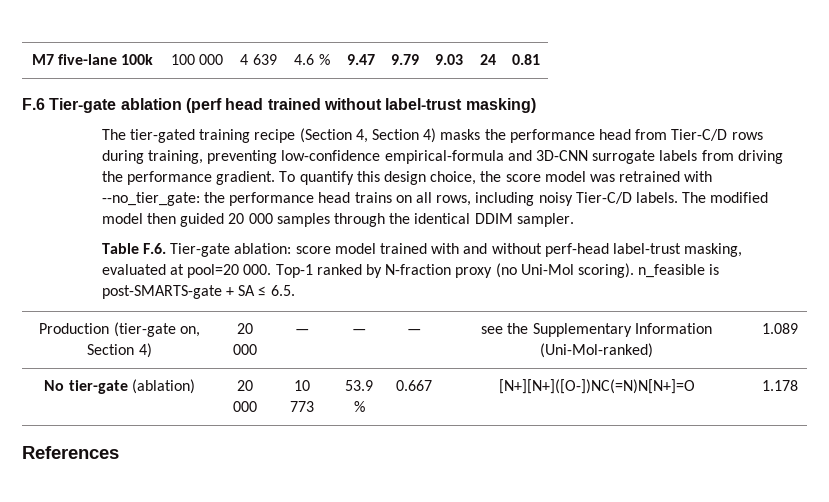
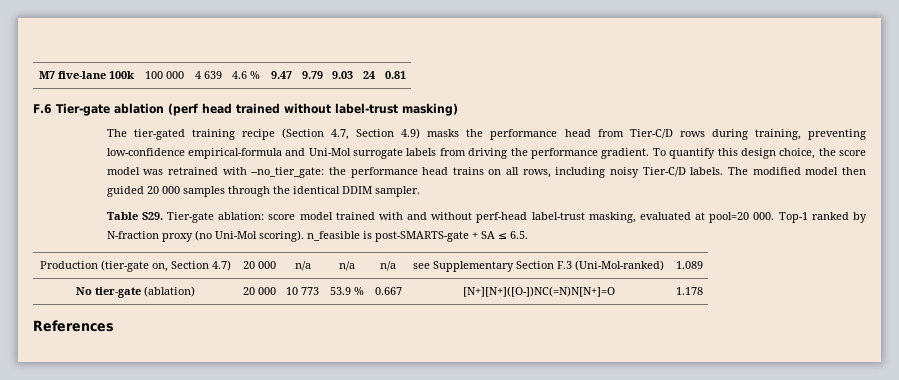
[355,128,437,143] 4, Section 4) -> [331,128,421,140] 4.7, Section 4.9)
[536,150,589,161] 3D-CNN -> [308,148,351,156] Uni-Mol
[143,243,167,254] F.6. -> [141,212,163,220] S29.
[138,343,152,358] [237,323,253,334] [233,344,257,355] [295,329,309,334] [352,329,366,334] [406,329,421,334] [481,323,712,337] 4) | 20 000 | — | — | — | see the Supplementary Information -> [212,260,231,271] [242,261,276,269] [294,261,311,271] [339,261,355,271] [380,261,396,271] [413,261,572,272] 4.7) | 20 000 | n/a | n/a | n/a | see Supplementary Section F.3

